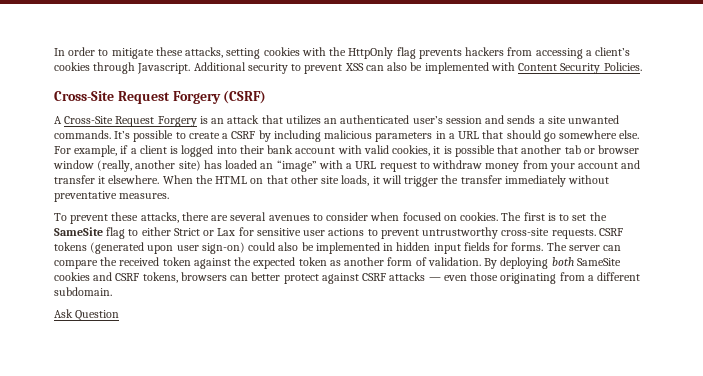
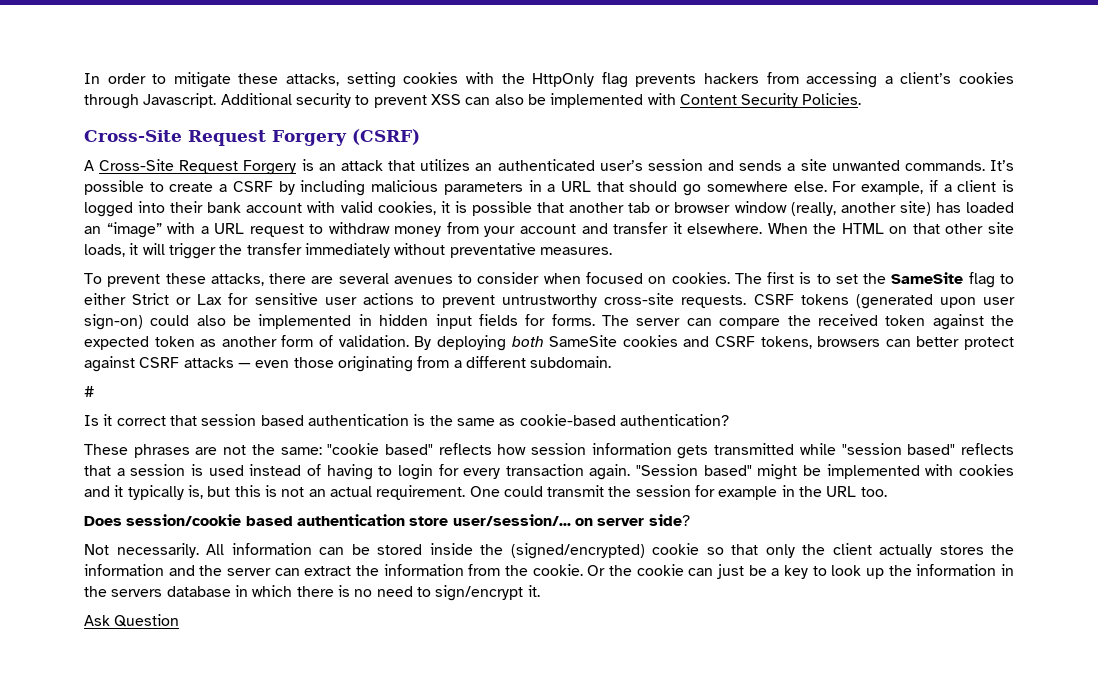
(112, 291) none -> [84,386,94,397] [84,414,729,426] [84,443,1015,459] [84,464,1014,480] [84,485,887,500] [84,514,690,526] [84,543,1014,559] [84,564,1014,579] [84,585,540,601] // # // Is it correct that session based authentication is the same as cookie-based authentication? // These phrases are not the same: "cookie based" reflects how session information gets transmitted while "session based" reflects that a session is used instead of having to login for every transaction again. "Session based" might be implemented with cookies and it typically is, but this is not an actual requirement. One could transmit the session for example in the URL too. // Does session/cookie based authentication store user/session/... on server side? // Not necessarily. All information can be stored inside the (signed/encrypted) cookie so that only the client actually stores the information and the server can extract the information from the cookie. Or the cookie can just be a key to look up the information in the servers database in which there is no need to sign/encrypt it.

